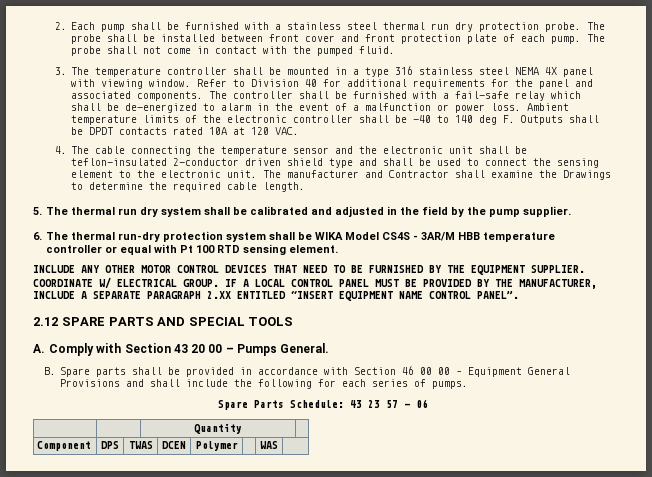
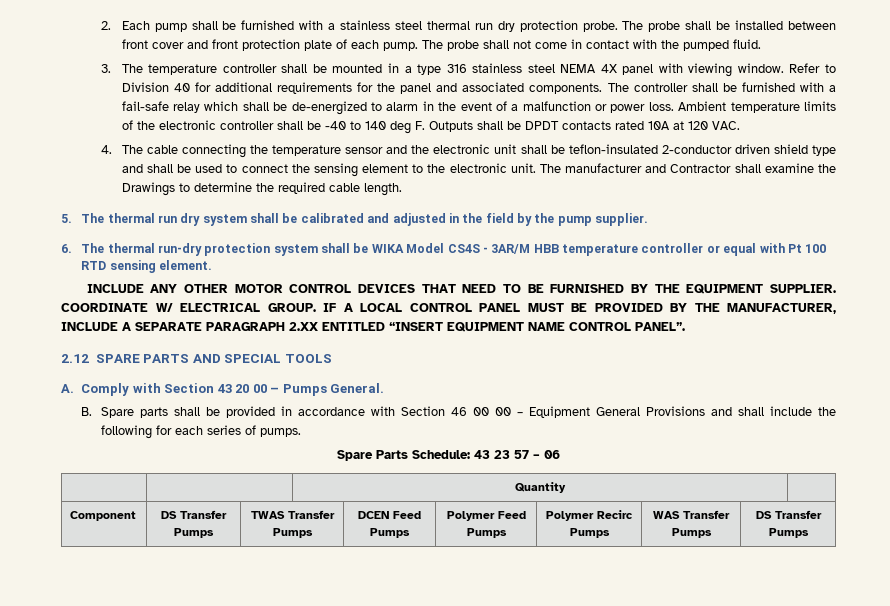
[101,441,119,449] DPS -> [161,510,227,519] [174,528,214,538] DS Transfer Pumps
(153, 445) none -> [287,510,335,519] [272,528,313,538] Transfer Pumps
[195,441,238,451] [260,441,278,449] | Polymer | | WAS | -> [393,511,421,519] [370,528,410,538] [446,511,526,521] [466,528,507,538] [546,510,633,521] [569,528,610,538] [653,510,730,519] [671,528,712,538] [755,510,822,519] [768,528,809,538] Feed Pumps | Polymer Feed Pumps | Polymer Recirc Pumps | WAS Transfer Pumps | DS Transfer Pumps

